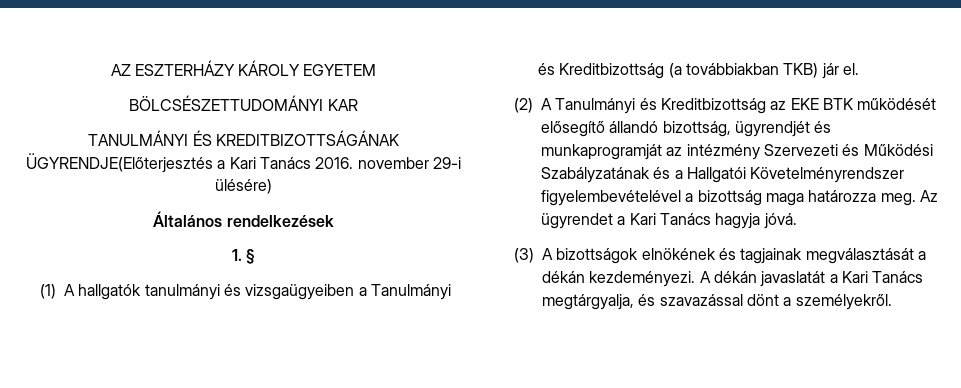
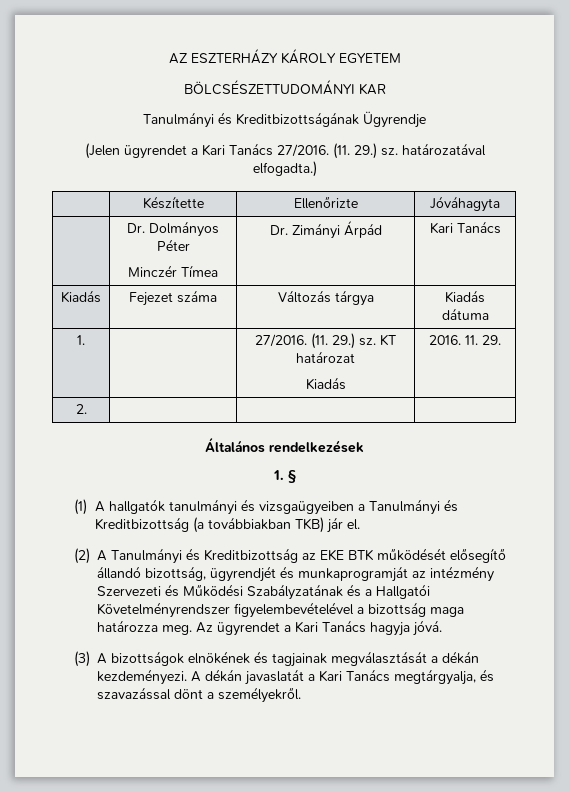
[88,130,399,146] [26,153,461,173] [215,179,272,194] TANULMÁNYI ÉS KREDITBIZOTTSÁGÁNAK ÜGYRENDJE(Előterjesztés a Kari Tanács 2016. november 29-i ülésére) -> [143,111,426,128] [84,143,486,159] [252,161,317,177] [142,196,204,209] [293,196,358,209] [430,196,500,212] [127,221,219,237] [156,239,190,251] [128,265,218,277] [269,221,382,239] [429,221,501,234] [61,290,101,303] [129,290,217,306] [277,290,374,306] [445,290,485,303] [441,308,489,320] [77,335,85,345] [255,333,396,349] [296,351,355,363] [305,377,346,390] [429,335,501,345] [75,404,87,414] Tanulmányi és Kreditbizottságának Ügyrendje // (Jelen ügyrendet a Kari Tanács 27/2016. (11. 29.) sz. határozatával elfogadta.) // | Készítette | Ellenőrizte | Jóváhagyta // | Dr. Dolmányos Péter // Minczér Tímea | Dr. Zimányi Árpád | Kari Tanács // Kiadás | Fejezet száma | Változás tárgya | Kiadás dátuma // 1. | | 27/2016. (11. 29.) sz. KT határozat // Kiadás | 2016. 11. 29. // 2. | | |

